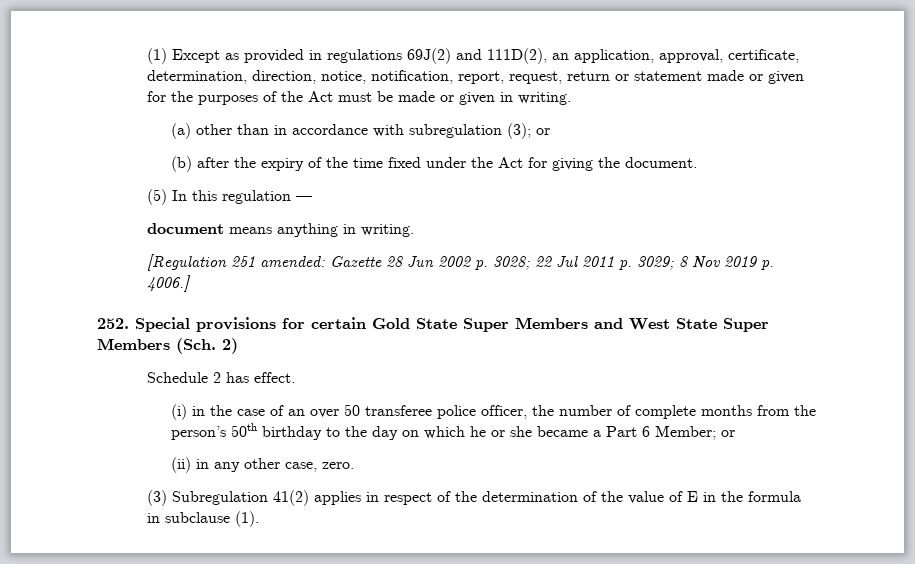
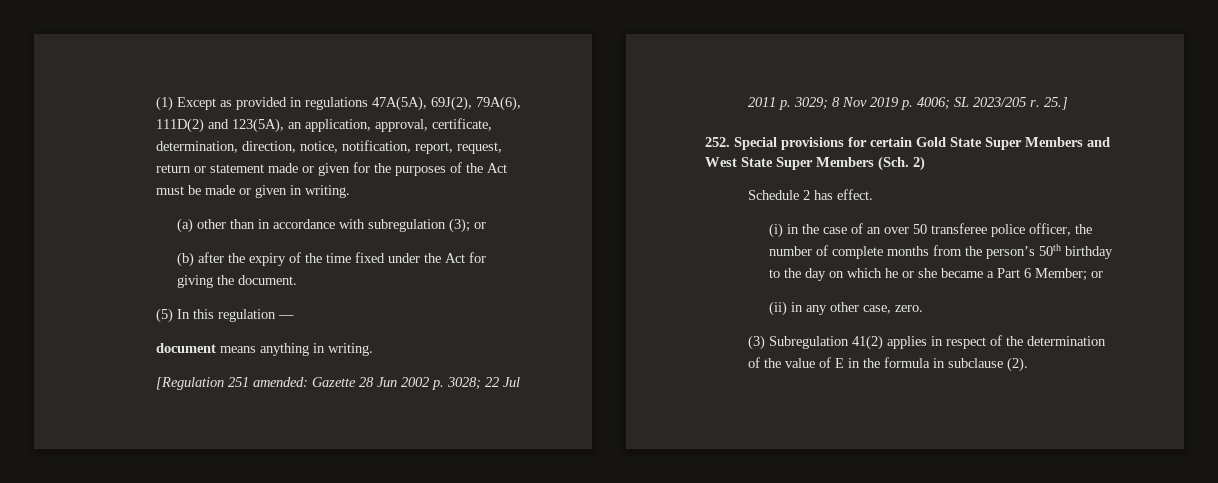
[406,48,547,64] 69J(2) and 111D(2), -> [371,96,521,111] [155,118,284,133] 47A(5A), 69J(2), 79A(6), 111D(2) and 123(5A),
[146,275,190,292] 4006.] -> [916,97,1068,110] 4006; SL 2023/205 r. 25.]
[234,511,259,527] (1). -> [1006,357,1028,372] (2).

